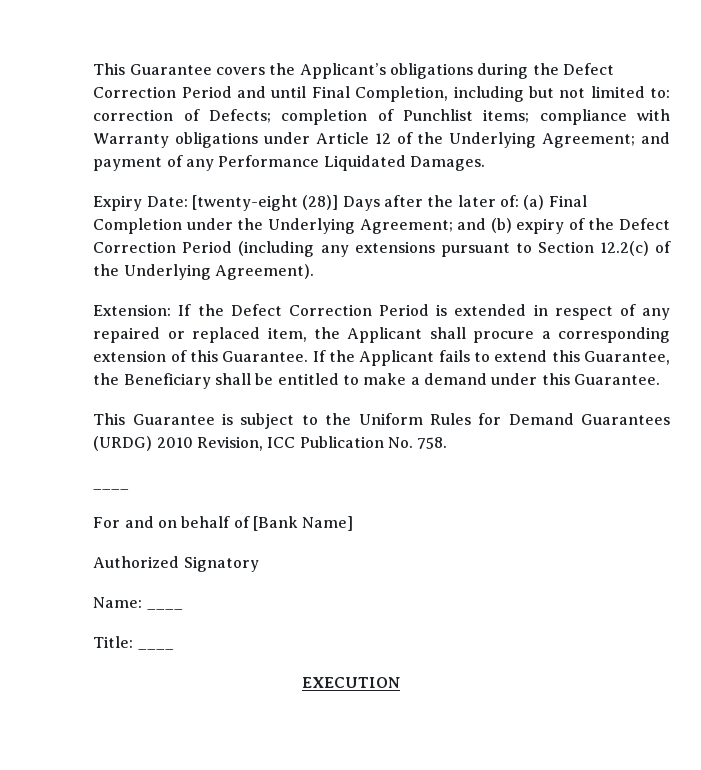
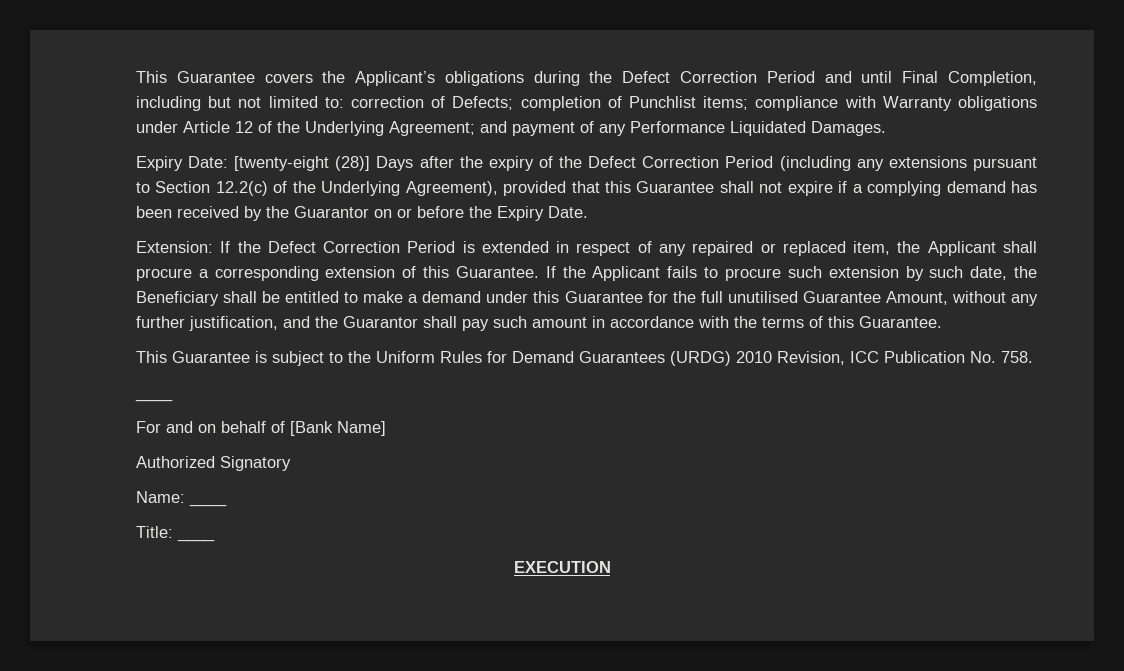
[457,195,587,210] [93,218,512,234] later of: (a) Final Completion under the Underlying Agreement; and (b) -> (483, 162) none
[214,264,314,280] Agreement). -> [405,181,1037,196] [135,206,588,221] Agreement), provided that this Guarantee shall not expire if a complying demand has been received by the Guarantor on or before the Expiry Date.
[494,350,671,365] extend this Guarantee, -> [724,266,1008,281] procure such extension by such date,
(570, 379) none -> [564,291,1038,306] [135,316,854,331] Guarantee for the full unutilised Guarantee Amount, without any further justification, and the Guarantor shall pay such amount in accordance with the terms of this

